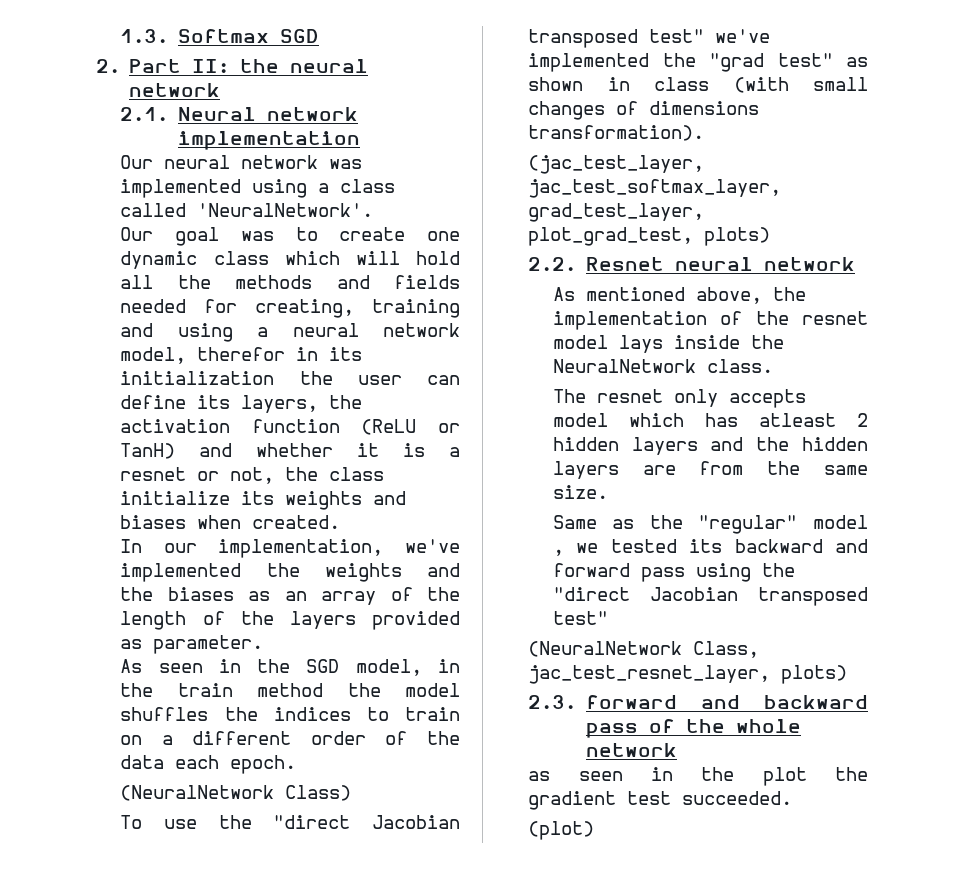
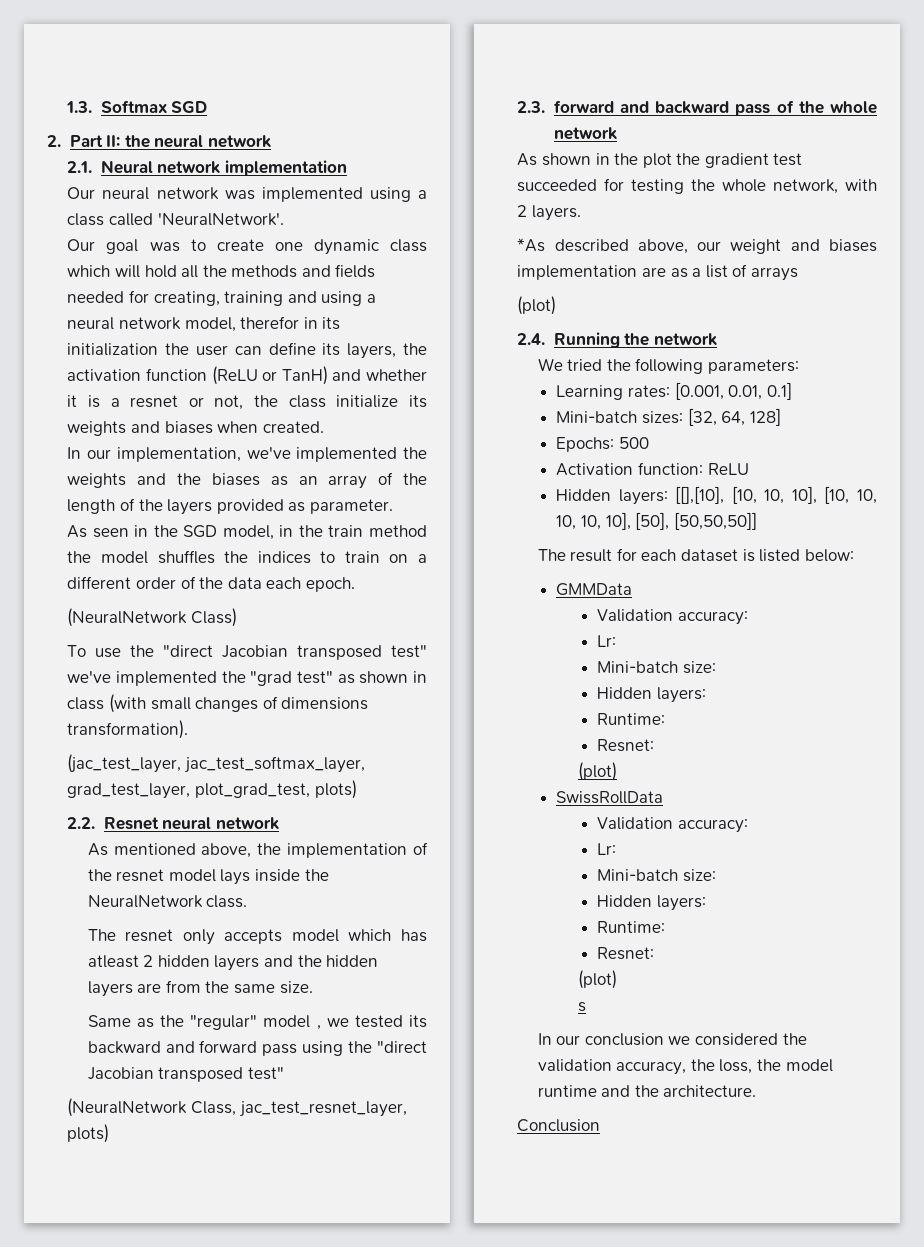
[528,771,623,781] as seen -> [517,153,591,166] As shown
[682,791,793,805] [528,821,595,840] succeeded. // (plot) -> [517,178,877,194] [517,205,581,221] [517,238,877,254] [517,264,798,281] [517,296,557,315] [517,332,718,348] [537,358,800,374] [556,382,792,400] [556,408,781,426] [556,437,649,452] [556,462,749,476] [556,486,877,505] [556,512,757,530] [537,548,854,562] [556,583,633,596] [597,609,748,625] [597,635,617,647] [597,661,716,674] [597,687,706,703] [597,713,666,725] [597,739,655,752] [578,762,618,781] [556,791,664,804] [597,817,748,833] [597,843,617,855] [597,869,716,882] [597,895,706,911] [597,921,666,933] [597,947,655,960] [578,970,618,989] [578,1002,587,1012] [537,1033,807,1046] [537,1059,833,1075] [537,1085,757,1097] [517,1119,601,1132] succeeded for testing the whole network, with 2 layers. // *As described above, our weight and biases implementation are as a list of arrays // (plot) // 2.4. Running the network // We tried the following parameters: // Learning rates: [0.001, 0.01, 0.1] // Mini-batch sizes: [32, 64, 128] // Epochs: 500 // Activation function: ReLU // Hidden layers: [[],[10], [10, 10, 10], [10, 10, 10, 10, 10], [50], [50,50,50]] // The result for each dataset is listed below: // GMMData // Validation accuracy: // Lr: // Mini-batch size: // Hidden layers: // Runtime: // Resnet: // (plot) // SwissRollData // Validation accuracy: // Lr: // Mini-batch size: // Hidden layers: // Runtime: // Resnet: // (plot) // s // In our conclusion we considered the validation accuracy, the loss, the model runtime and the architecture. // Conclusion

